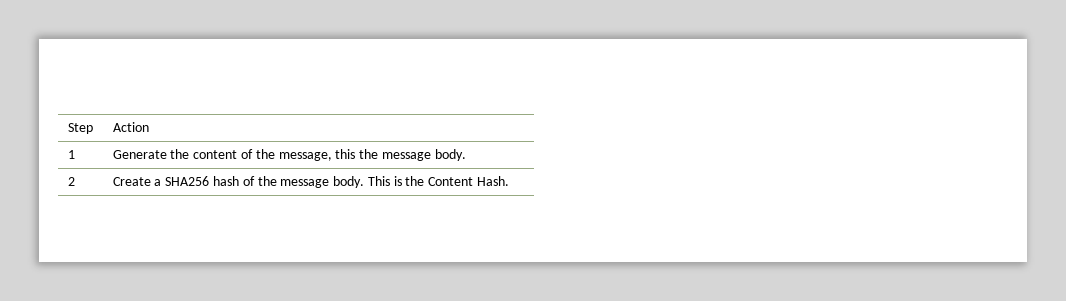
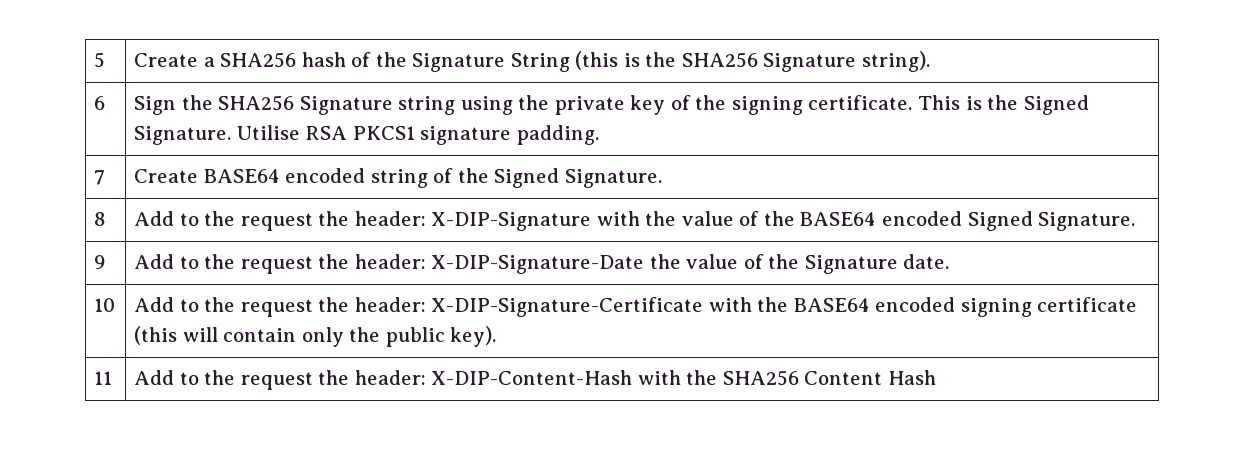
[67,123,93,134] [112,122,149,132] [67,150,75,159] [112,149,466,161] [67,177,75,186] Step | Action // 1 | Generate the content of the message, this the message body. // 2 -> [94,52,106,68] 5
[280,176,509,188] message body. This is the Content Hash. -> [412,51,930,72] [94,96,106,110] [134,95,1089,115] [134,125,599,145] [94,170,106,185] [134,168,662,188] [94,212,107,226] [134,211,1136,231] [94,255,107,269] [134,254,950,274] [94,298,116,312] [134,297,1138,317] [134,326,497,347] [94,371,113,385] [134,370,936,390] Signature String (this is the SHA256 Signature string). // 6 | Sign the SHA256 Signature string using the private key of the signing certificate. This is the Signed Signature. Utilise RSA PKCS1 signature padding. // 7 | Create BASE64 encoded string of the Signed Signature. // 8 | Add to the request the header: X-DIP-Signature with the value of the BASE64 encoded Signed Signature. // 9 | Add to the request the header: X-DIP-Signature-Date the value of the Signature date. // 10 | Add to the request the header: X-DIP-Signature-Certificate with the BASE64 encoded signing certificate (this will contain only the public key). // 11 | Add to the request the header: X-DIP-Content-Hash with the SHA256 Content Hash

